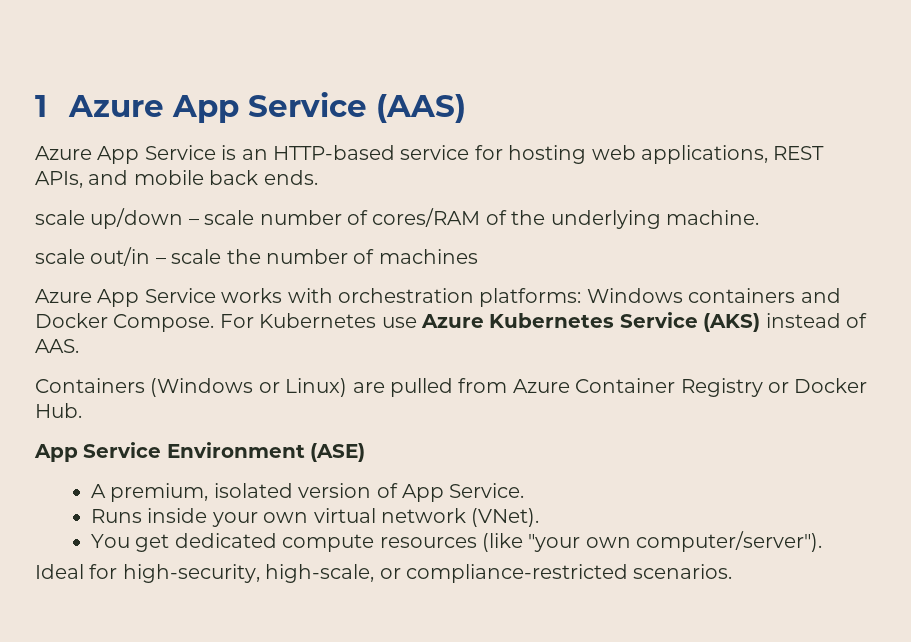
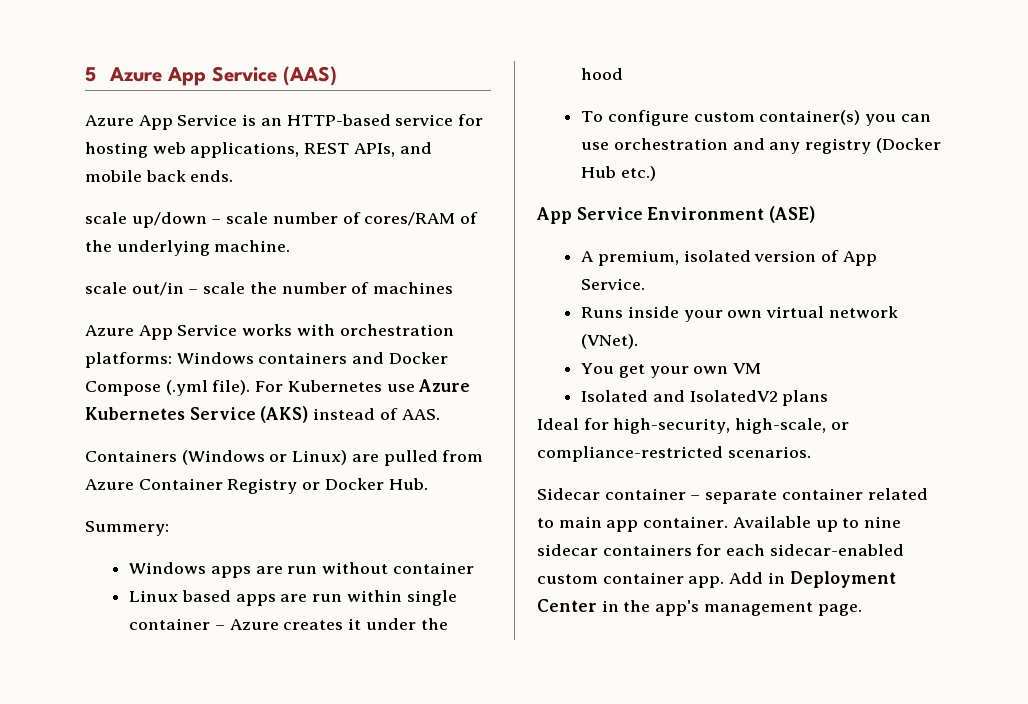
[35,95,47,117] 1 -> [85,67,96,82] 5
[113,314,215,332] Compose. -> [85,380,251,396] Compose (.yml file).
(82, 410) none -> [85,521,169,536] [129,562,474,578] [129,590,457,606] [129,618,448,630] [581,68,624,80] [581,110,931,126] [581,138,941,154] [581,166,656,181] // Summery: // Windows apps are run without container // Linux based apps are run within single container – Azure creates it under the hood // To configure custom container(s) you can use orchestration and any registry (Docker Hub etc.)
[174,531,823,552] dedicated compute resources (like "your own computer/server"). -> [649,363,762,378] [581,390,829,406] your own VM // Isolated and IsolatedV2 plans
(733, 571) none -> [537,488,928,504] [537,516,902,532] [537,544,904,556] [537,571,896,588] [537,599,862,616] // Sidecar container – separate container related to main app container. Available up to nine sidecar containers for each sidecar-enabled custom container app. Add in Deployment Center in the app's management page.

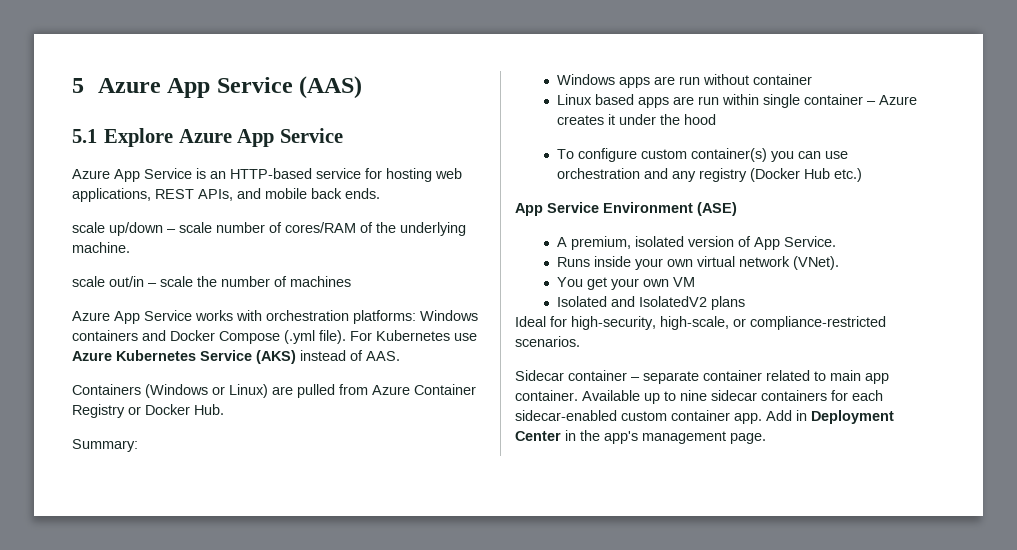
(337, 76) none -> [72,128,343,147] // 5.1 Explore Azure App Service
[85,521,169,536] Summery: -> [72,439,138,452] Summary:

